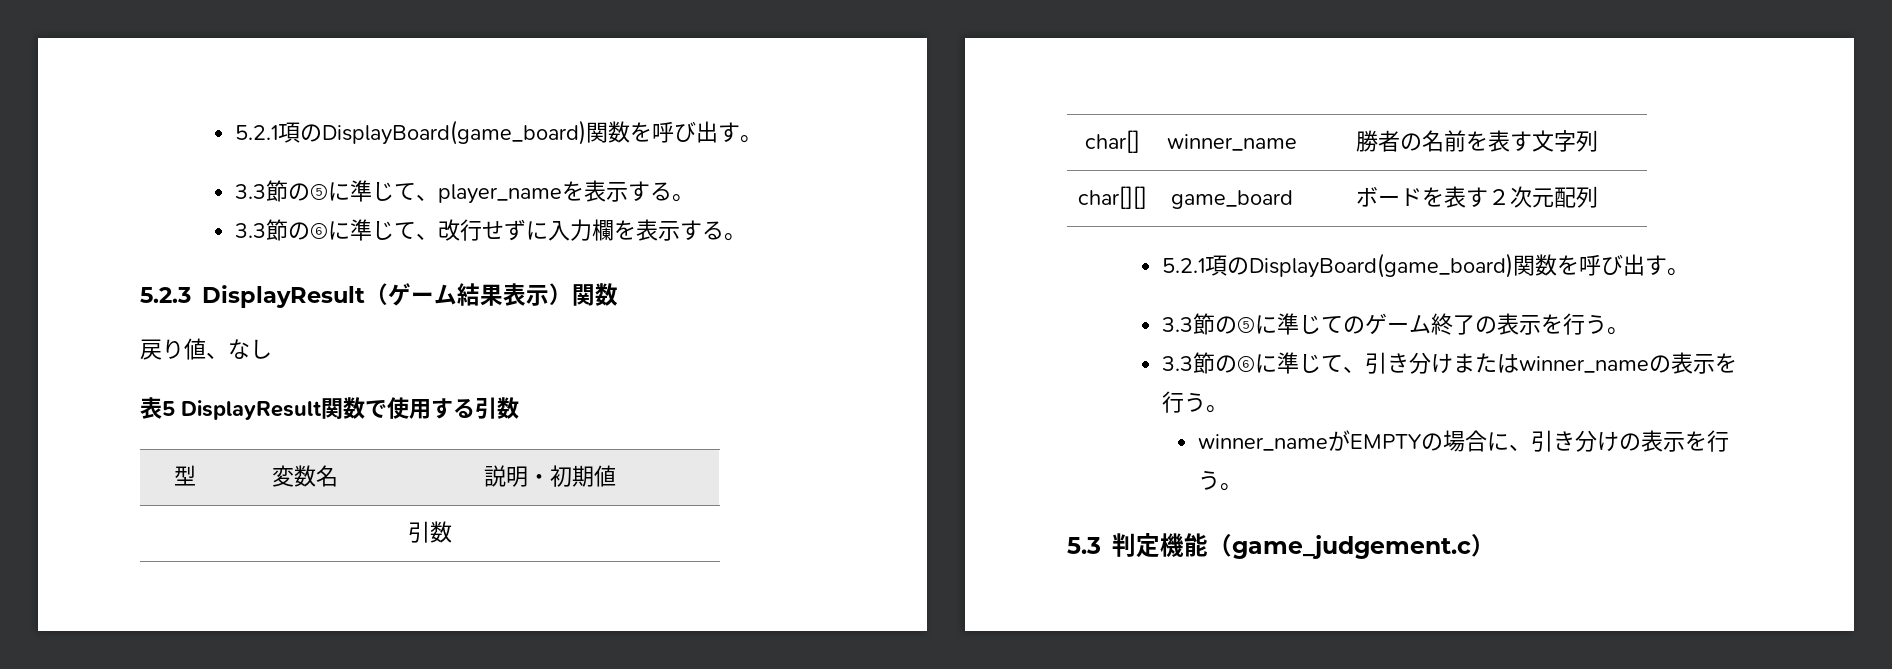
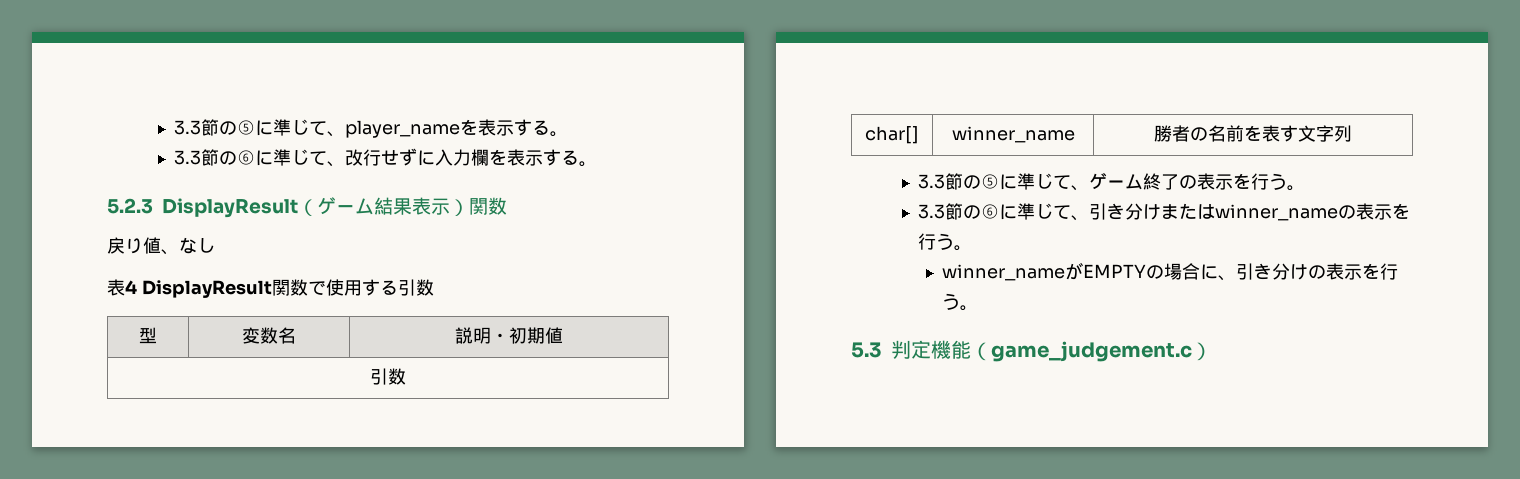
[235,120,763,145] 5.2.1項のDisplayBoard(game_board)関数を呼び出す。 // -> (174, 127) none
[162,401,175,416] 5 -> [125,280,137,294] 4
[1077,186,1147,209] [1170,190,1293,209] [1355,186,1598,208] [1162,253,1690,278] [1162,313,1366,335] // char[][] | game_board | ボードを表す２次元配列 // 5.2.1項のDisplayBoard(game_board)関数を呼び出す。 // 3.3節の⑤に準じての -> [918,173,1090,191] // 3.3節の⑤に準じて、

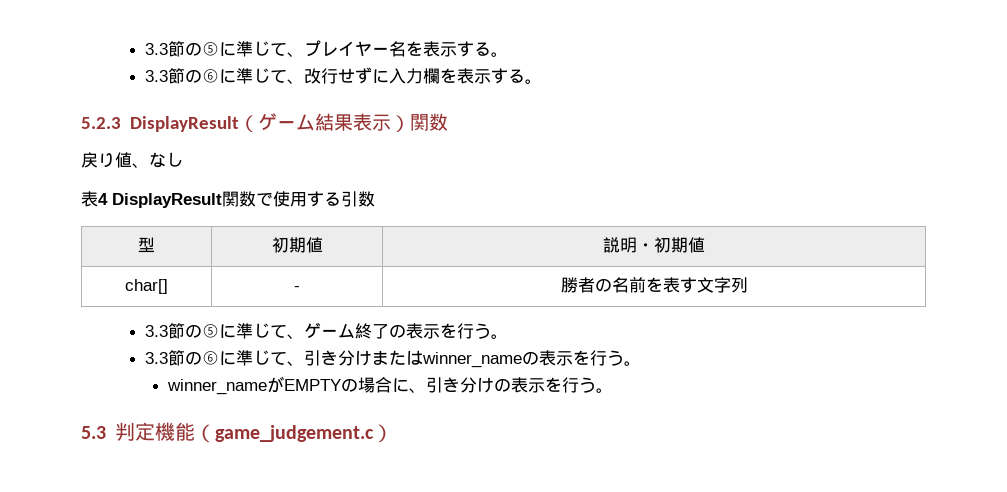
[174,119,461,138] 3.3節の⑤に準じて、player_name -> [145,40,407,57] 3.3節の⑤に準じて、プレイヤー名
[242,327,296,344] 変数名 -> [271,237,323,253] 初期値
[370,368,406,385] // 引数 -> (705, 245) none
[951,126,1075,143] winner_name -> [294,286,300,291] -

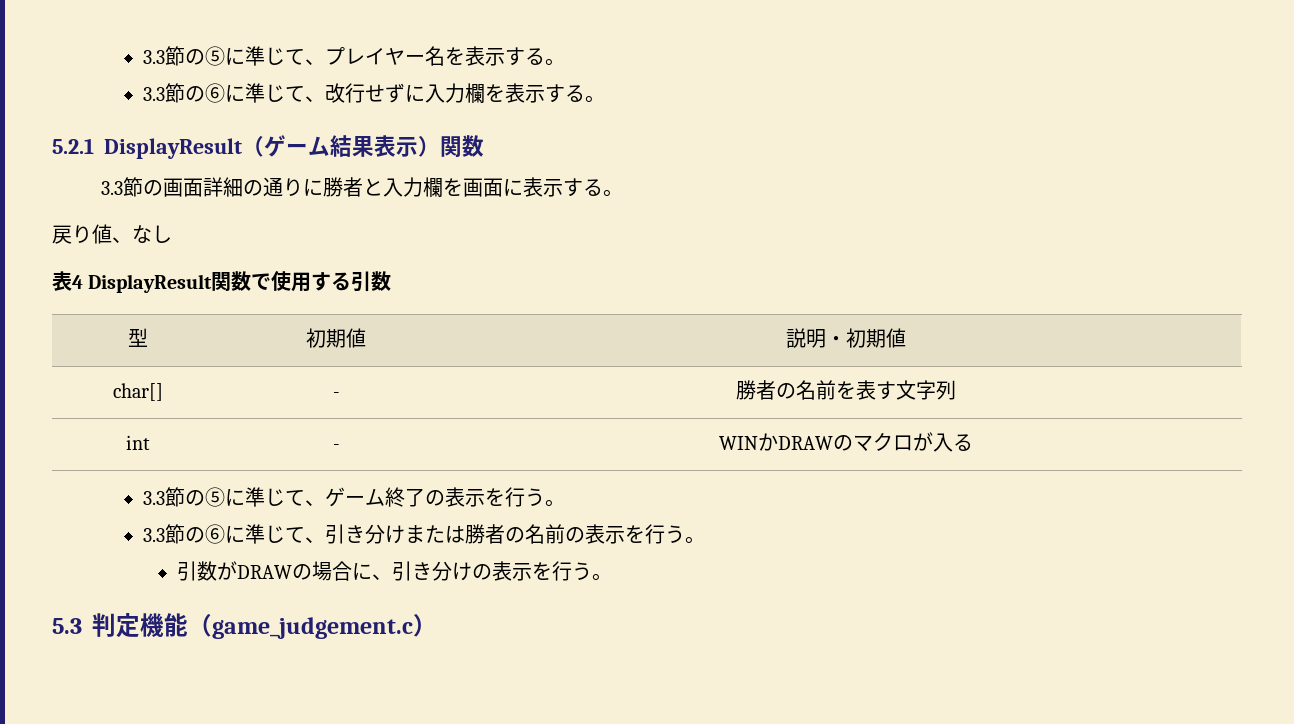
[81,117,121,129] 5.2.3 -> [52,138,94,154] 5.2.1
(448, 122) none -> [100,177,623,197] // 3.3節の画面詳細の通りに勝者と入力欄を画面に表示する。
(748, 285) none -> [125,435,150,450] [332,444,340,450] [718,432,973,452] // int | - | WINかDRAWのマクロが入る
[422,350,642,368] [166,376,341,395] winner_nameの表示を行う。 // winner_nameがEMPTY -> [464,524,705,544] [176,561,292,581] 勝者の名前の表示を行う。 // 引数がDRAW

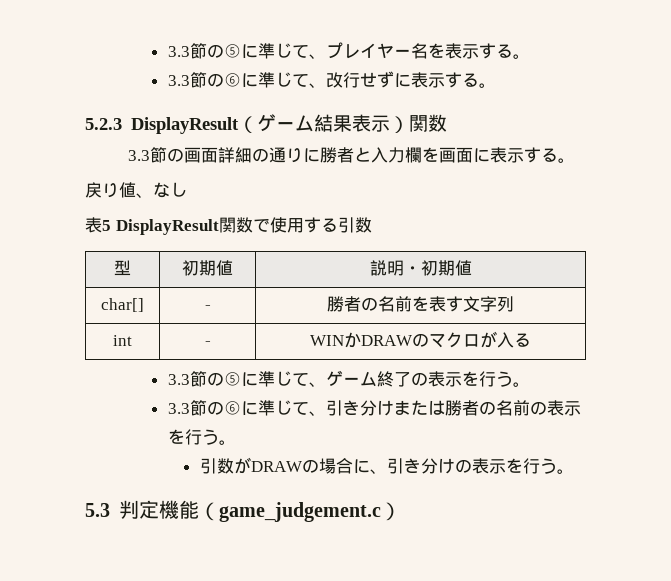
[424,83,605,103] [52,138,94,154] 入力欄を表示する。 // 5.2.1 -> [410,72,496,88] [85,118,122,130] 表示する。 // 5.2.3
[72,275,83,289] 4 -> [102,220,111,231] 5

